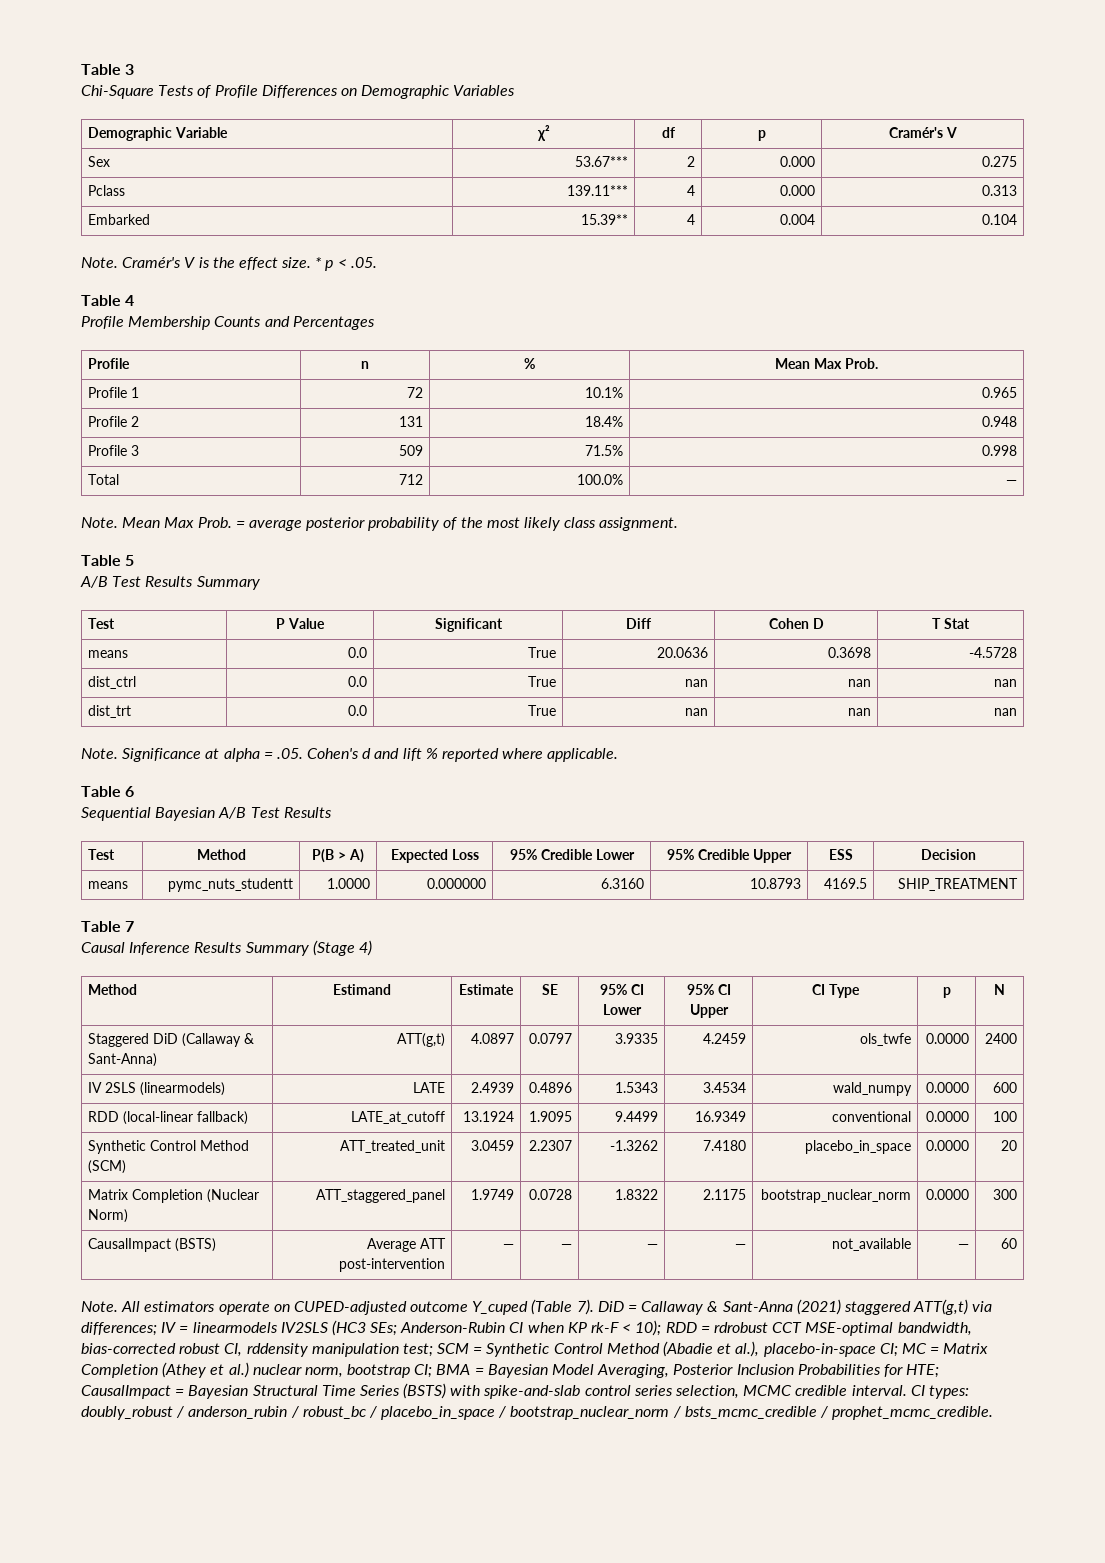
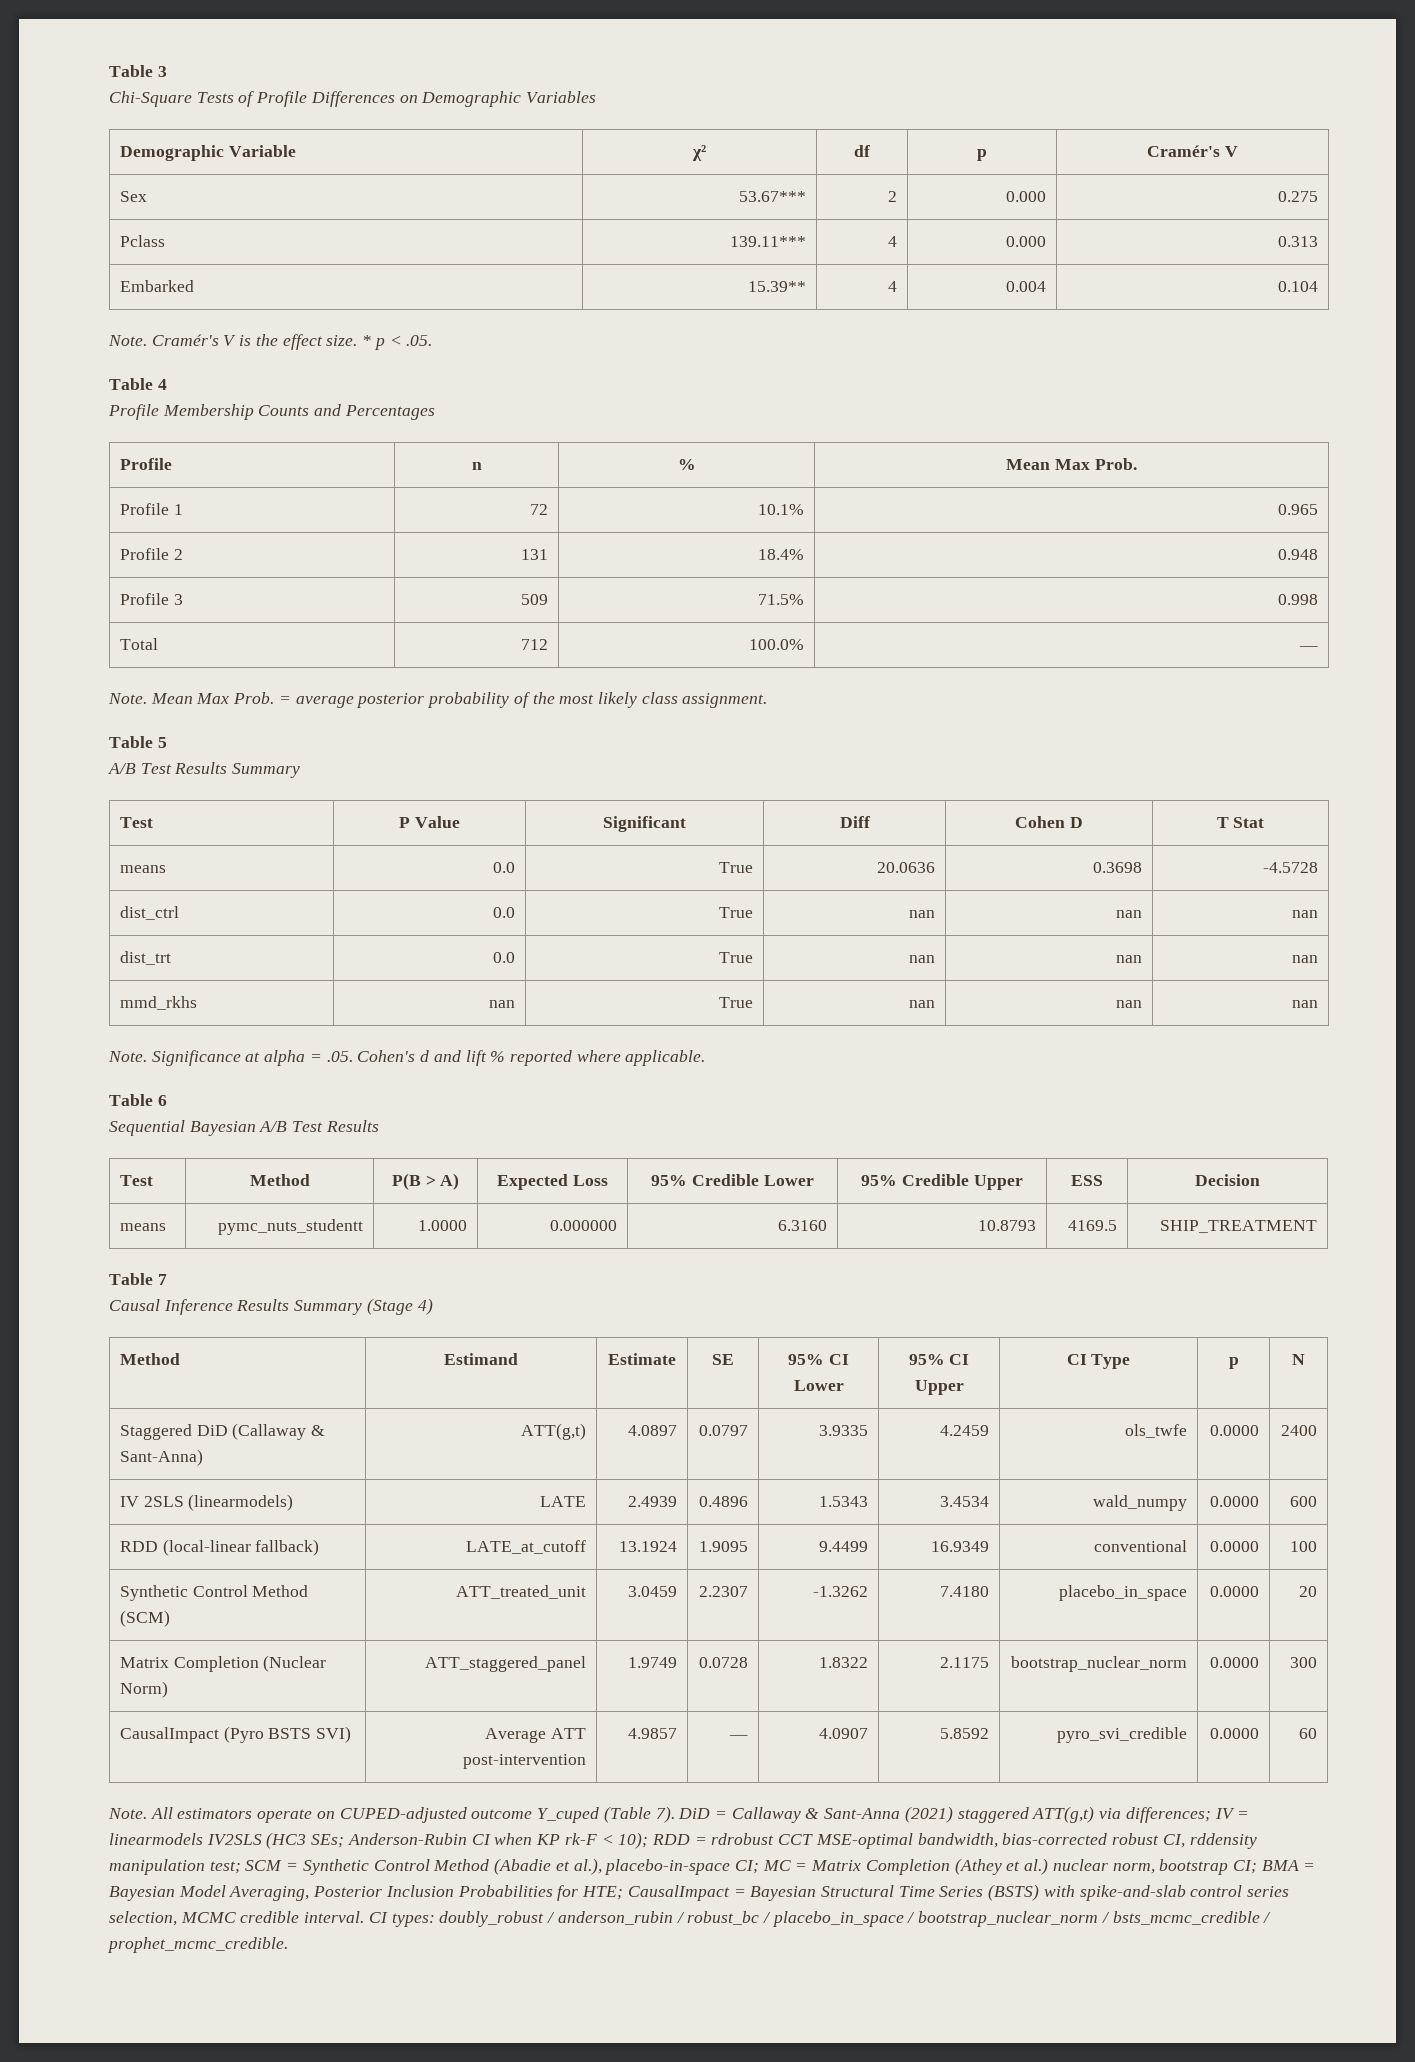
(1017, 712) none -> [119,996,197,1010] [489,1000,516,1008] [719,997,754,1008] [909,1000,936,1008] [1116,1000,1143,1008] [1292,1000,1319,1008] // mmd_rkhs | nan | True | nan | nan | nan
[175,1238,217,1252] (BSTS) -> [223,1726,351,1743] (Pyro BSTS SVI)
[502,1244,514,1249] [560,1244,572,1249] [646,1244,658,1249] [734,1244,746,1249] [831,1238,911,1251] [957,1244,969,1249] — | — | — | — | not_available | — -> [628,1728,678,1739] [729,1735,749,1739] [819,1728,869,1739] [940,1728,990,1739] [1057,1727,1188,1743] [1210,1728,1260,1739] 4.9857 | — | 4.0907 | 5.8592 | pyro_svi_credible | 0.0000

